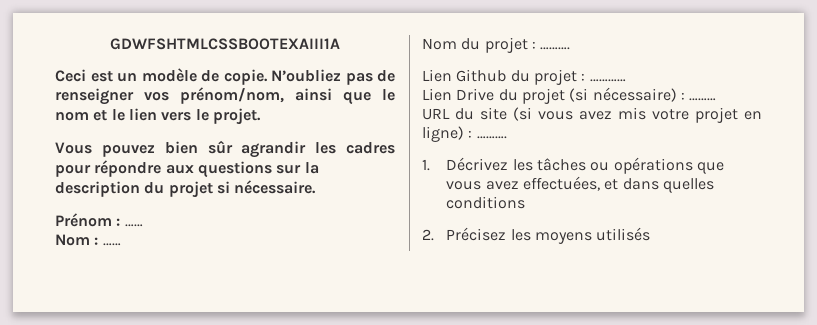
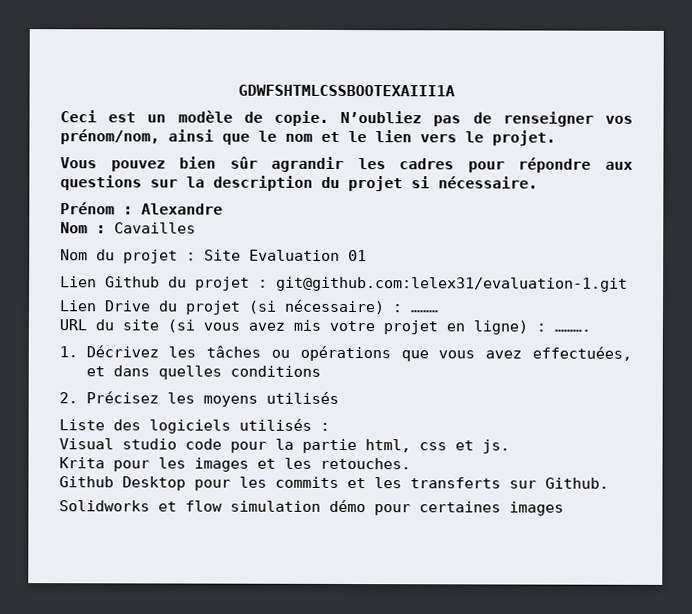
[124,224,143,227] …… -> [141,203,223,215] Alexandre
[102,243,121,246] …… -> [114,222,196,234] Cavailles
[540,47,571,50] ………. -> [204,249,367,262] Site Evaluation 01
[589,79,626,82] ………… -> [276,276,628,292] git@github.com:lelex31/evaluation-1.git
(651, 234) none -> [59,418,330,434] [59,438,510,454] [59,457,411,472] [59,476,609,491] [59,499,564,516] // Liste des logiciels utilisés : // Visual studio code pour la partie html, css et js. // Krita pour les images et les retouches. // Github Desktop pour les commits et les transferts sur Github. // Solidworks et flow simulation démo pour certaines images

